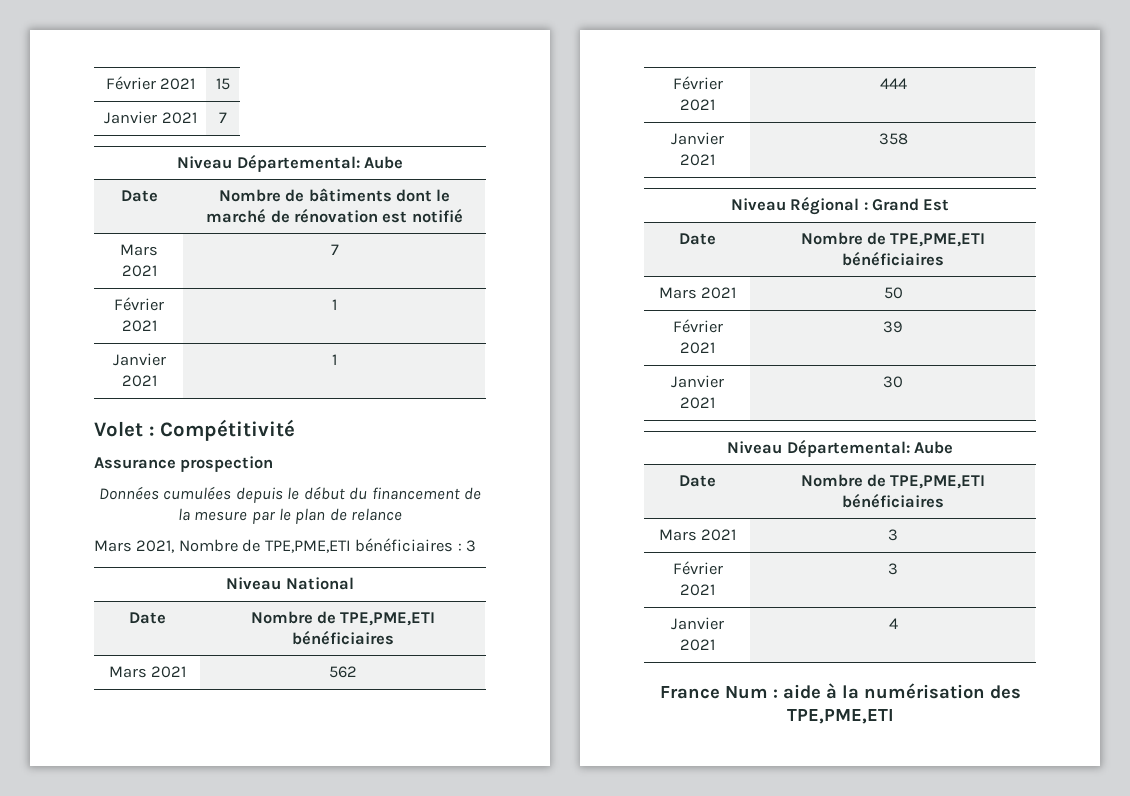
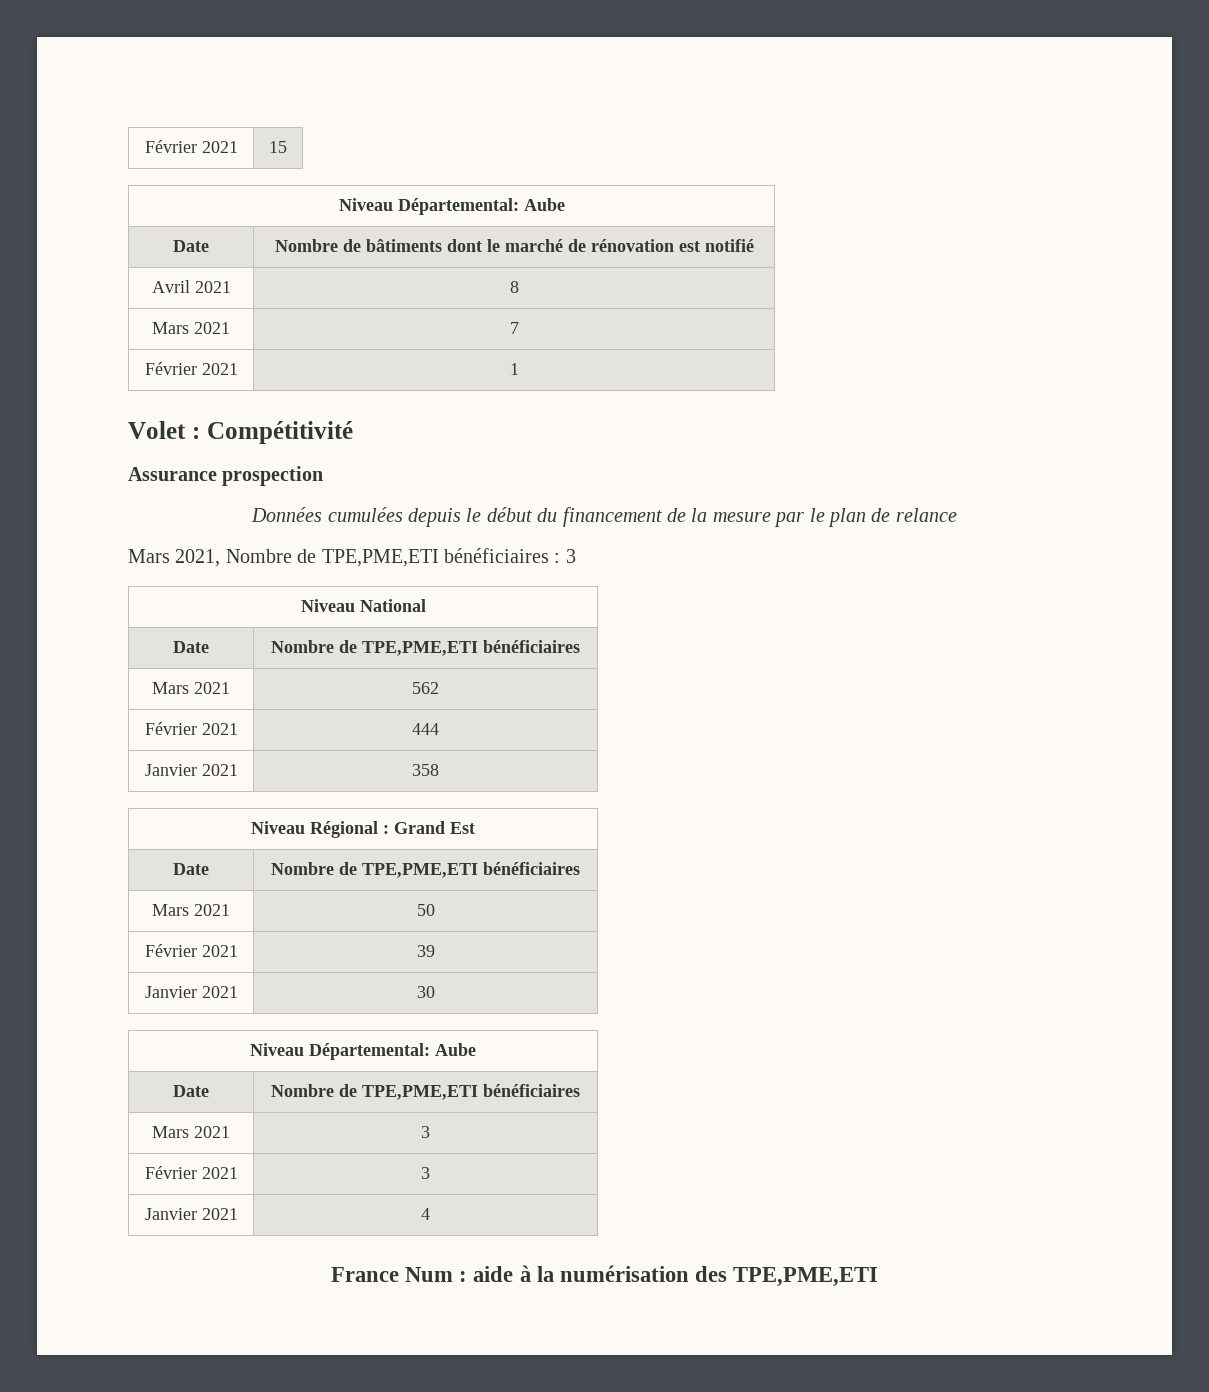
[104,111,197,124] [219,112,227,123] // Janvier 2021 | 7 -> (287, 147) none
(463, 215) none -> [151,280,231,293] [509,281,519,293] // Avril 2021 | 8
[112,353,166,366] [121,375,157,387] [332,354,337,365] // Janvier 2021 | 1 -> (519, 369) none

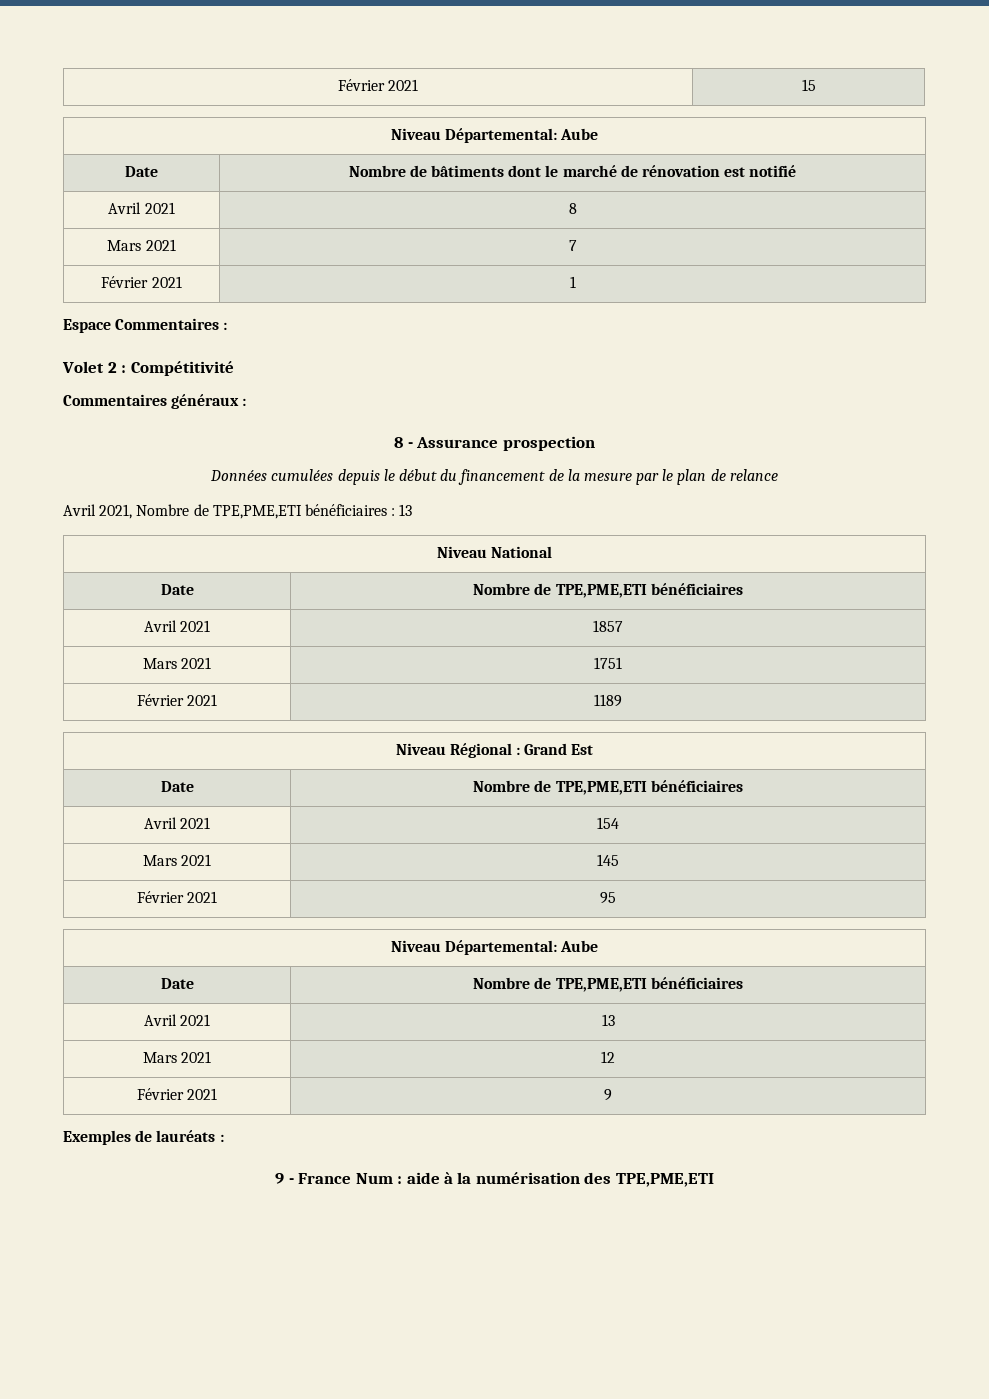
(519, 369) none -> [63,318,228,333] // Espace Commentaires :
(186, 430) none -> [107,362,117,373] 2
(353, 432) none -> [63,394,247,409] [394,437,413,448] Commentaires généraux : // 8 -
[128,549,170,563] Mars -> [63,504,96,516] Avril
[565,549,576,563] 3 -> [399,504,413,516] 13
[152,682,230,694] [412,682,439,694] [144,722,238,735] [412,723,439,735] [144,764,238,776] [412,764,439,776] // Mars 2021 | 562 // Février 2021 | 444 // Janvier 2021 | 358 -> [143,620,211,632] [592,620,623,632] [142,657,212,669] [593,657,622,669] [136,694,218,706] [593,694,622,707] // Avril 2021 | 1857 // Mars 2021 | 1751 // Février 2021 | 1189
[152,904,230,916] [416,904,435,916] [144,944,238,957] [416,945,435,957] [144,986,238,998] [416,986,435,998] // Mars 2021 | 50 // Février 2021 | 39 // Janvier 2021 | 30 -> [143,817,211,829] [596,817,619,829] [142,854,212,866] [596,854,619,866] [136,891,218,903] [599,892,616,904] // Avril 2021 | 154 // Mars 2021 | 145 // Février 2021 | 95
[152,1126,230,1138] [421,1126,430,1138] [144,1166,238,1179] [421,1167,430,1179] [144,1208,238,1220] [421,1208,430,1220] // Mars 2021 | 3 // Février 2021 | 3 // Janvier 2021 | 4 // -> [143,1014,211,1026] [601,1014,615,1026] [142,1051,212,1063] [600,1051,615,1063] [136,1088,218,1100] [603,1089,612,1101] [63,1130,224,1145] [275,1173,294,1184] // Avril 2021 | 13 // Mars 2021 | 12 // Février 2021 | 9 // Exemples de lauréats : // 9 -

